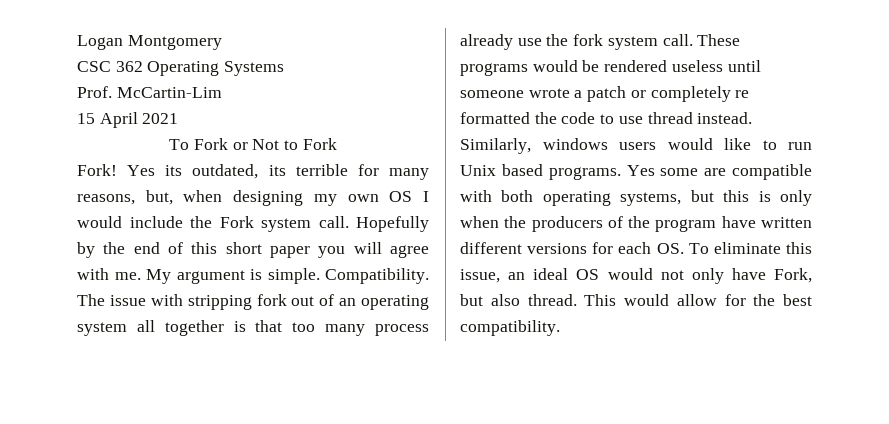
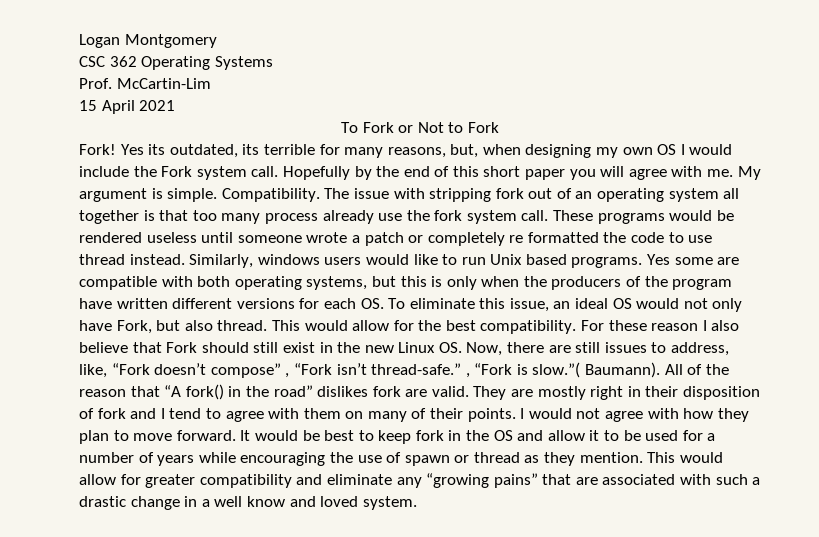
(560, 328) none -> [581,320,740,331] [79,342,730,356] [79,362,729,378] [79,384,761,400] [79,408,749,422] [79,430,716,444] [79,452,723,466] [79,473,761,488] [79,496,417,510] For these reason I also believe that Fork should still exist in the new Linux OS. Now, there are still issues to address, like, “Fork doesn’t compose” , “Fork isn’t thread-safe.” , “Fork is slow.”( Baumann). All of the reason that “A fork() in the road” dislikes fork are valid. They are mostly right in their disposition of fork and I tend to agree with them on many of their points. I would not agree with how they plan to move forward. It would be best to keep fork in the OS and allow it to be used for a number of years while encouraging the use of spawn or thread as they mention. This would allow for greater compatibility and eliminate any “growing pains” that are associated with such a drastic change in a well know and loved system.

